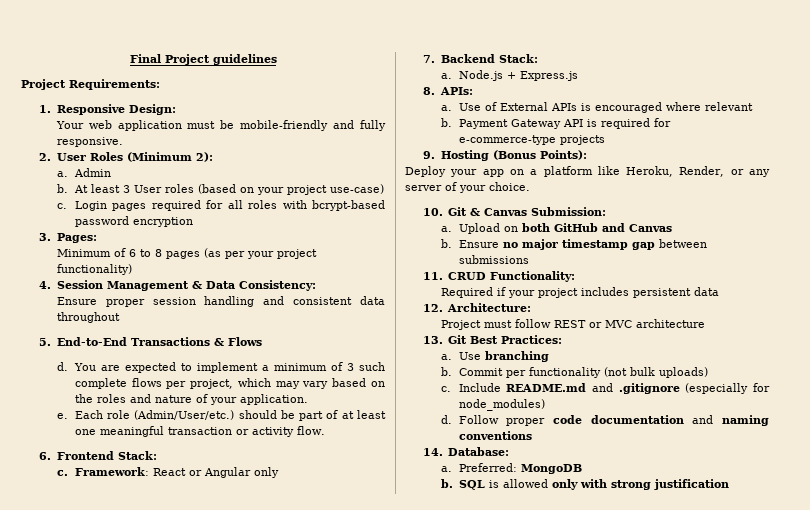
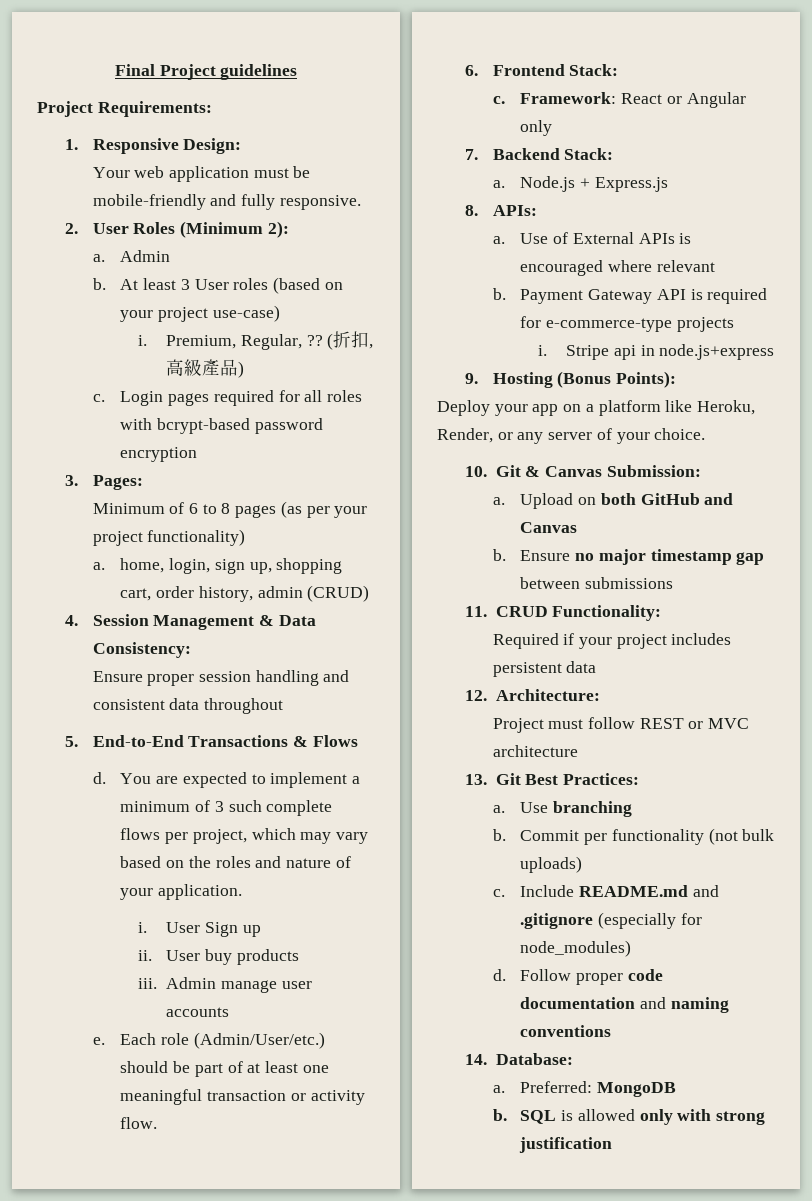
(384, 189) none -> [138,331,374,350] [166,359,245,378] // i. Premium, Regular, ?? (折扣,高級產品)
(132, 269) none -> [92,558,343,574] [120,585,370,602] // a. home, login, sign up, shopping cart, order history, admin (CRUD)
(308, 399) none -> [138,922,261,937] [138,949,299,965] [138,977,312,993] [166,1007,230,1017] // i. User Sign up // ii. User buy products // iii. Admin manage user accounts
(605, 140) none -> [538,344,775,360] // i. Stripe api in node.js+express

